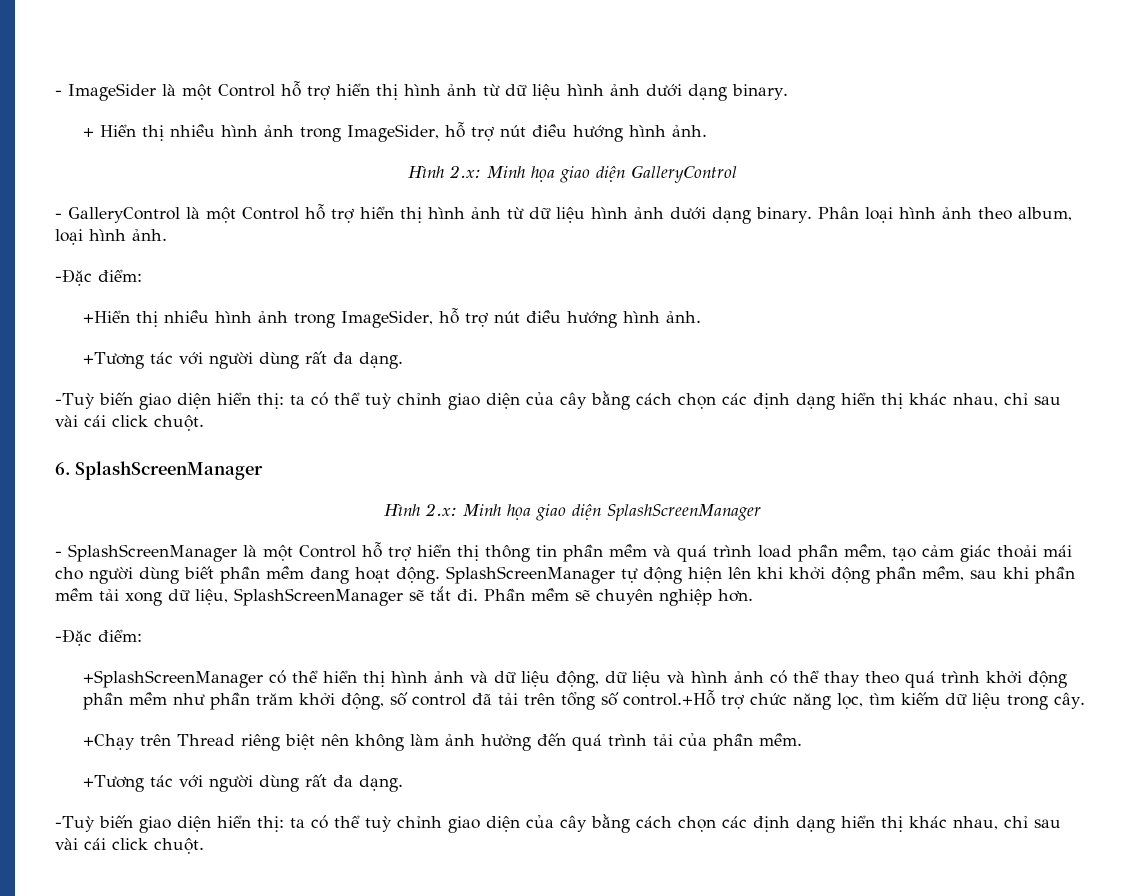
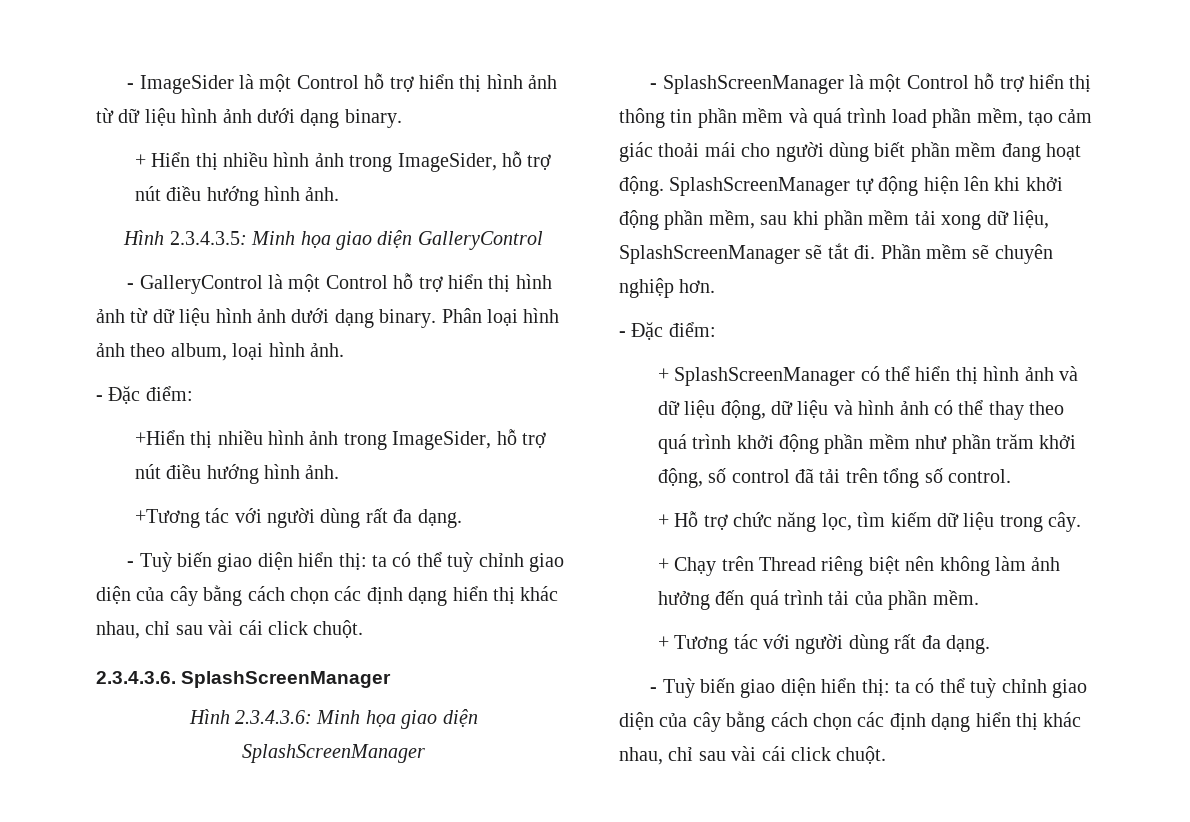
[448,165,481,178] 2.x: -> [169,231,247,245] 2.3.4.3.5:
[55,269,92,286] -Đặc -> [96,386,141,404] - Đặc
[55,393,95,409] -Tuỳ -> [127,552,172,572] - Tuỳ
[55,462,71,475] 6. -> [96,671,176,684] 2.3.4.3.6.
[424,503,457,516] 2.x: -> [234,710,312,724] 2.3.4.3.6:
[55,629,142,646] [83,670,264,688] -Đặc điểm: // +SplashScreenManager -> [619,322,716,340] [657,367,856,386] - Đặc điểm: // + SplashScreenManager
[623,690,716,706] control.+Hỗ -> [948,469,1012,483] [657,511,699,527] control. // + Hỗ
[83,734,136,750] +Chạy -> [657,557,717,576] + Chạy
[83,774,404,792] [55,816,95,832] +Tương tác với người dùng rất đa dạng. // -Tuỳ -> [657,634,991,654] [650,678,695,698] + Tương tác với người dùng rất đa dạng. // - Tuỳ

